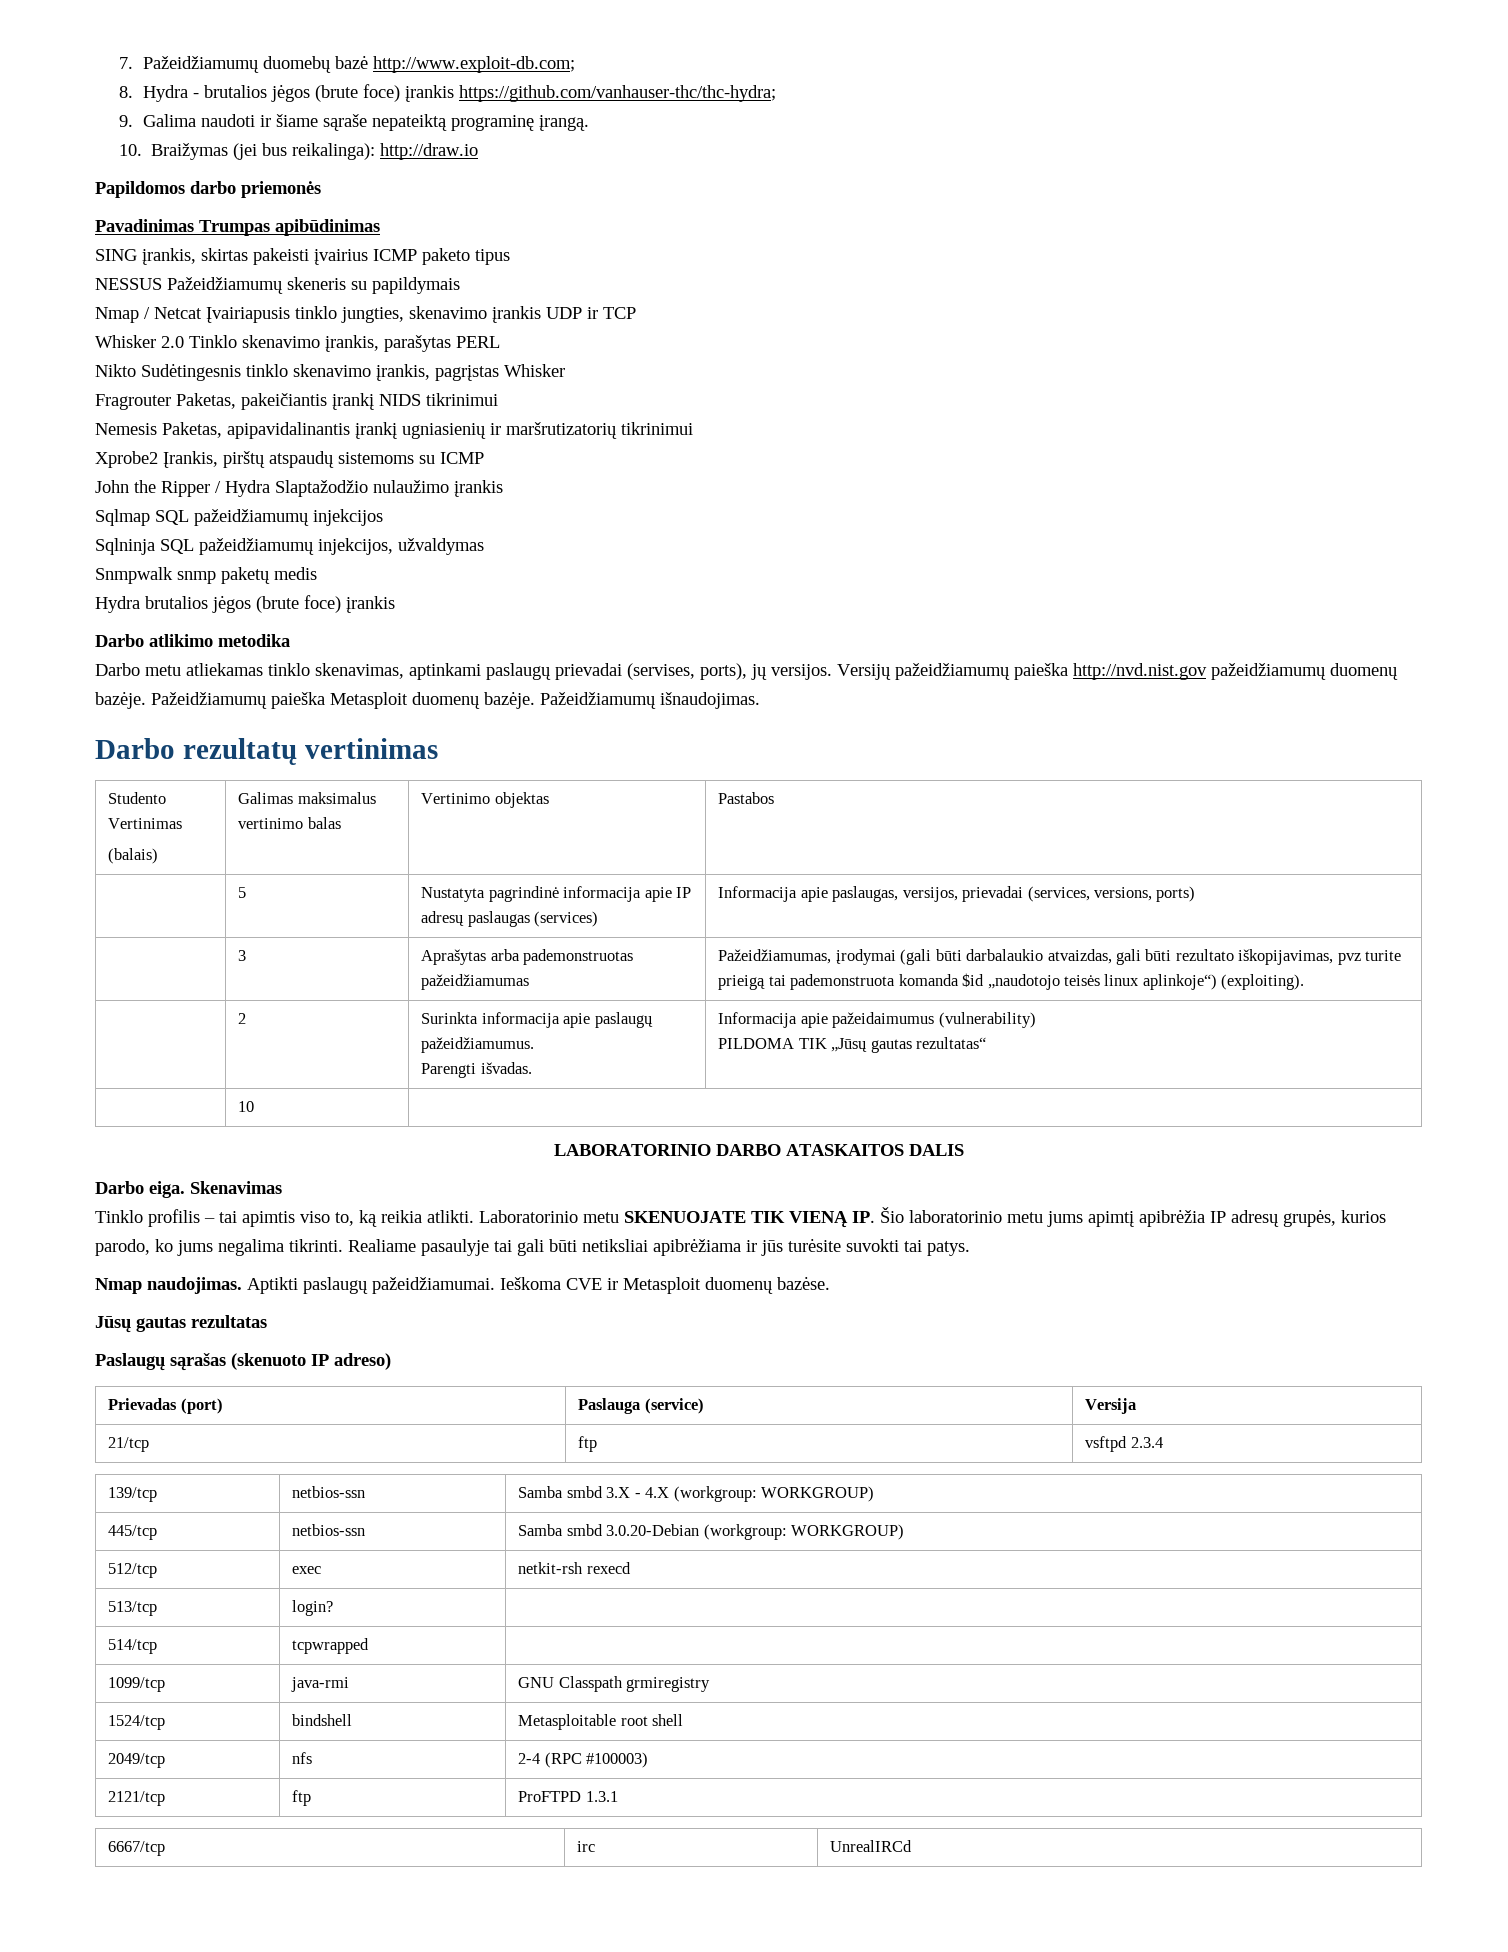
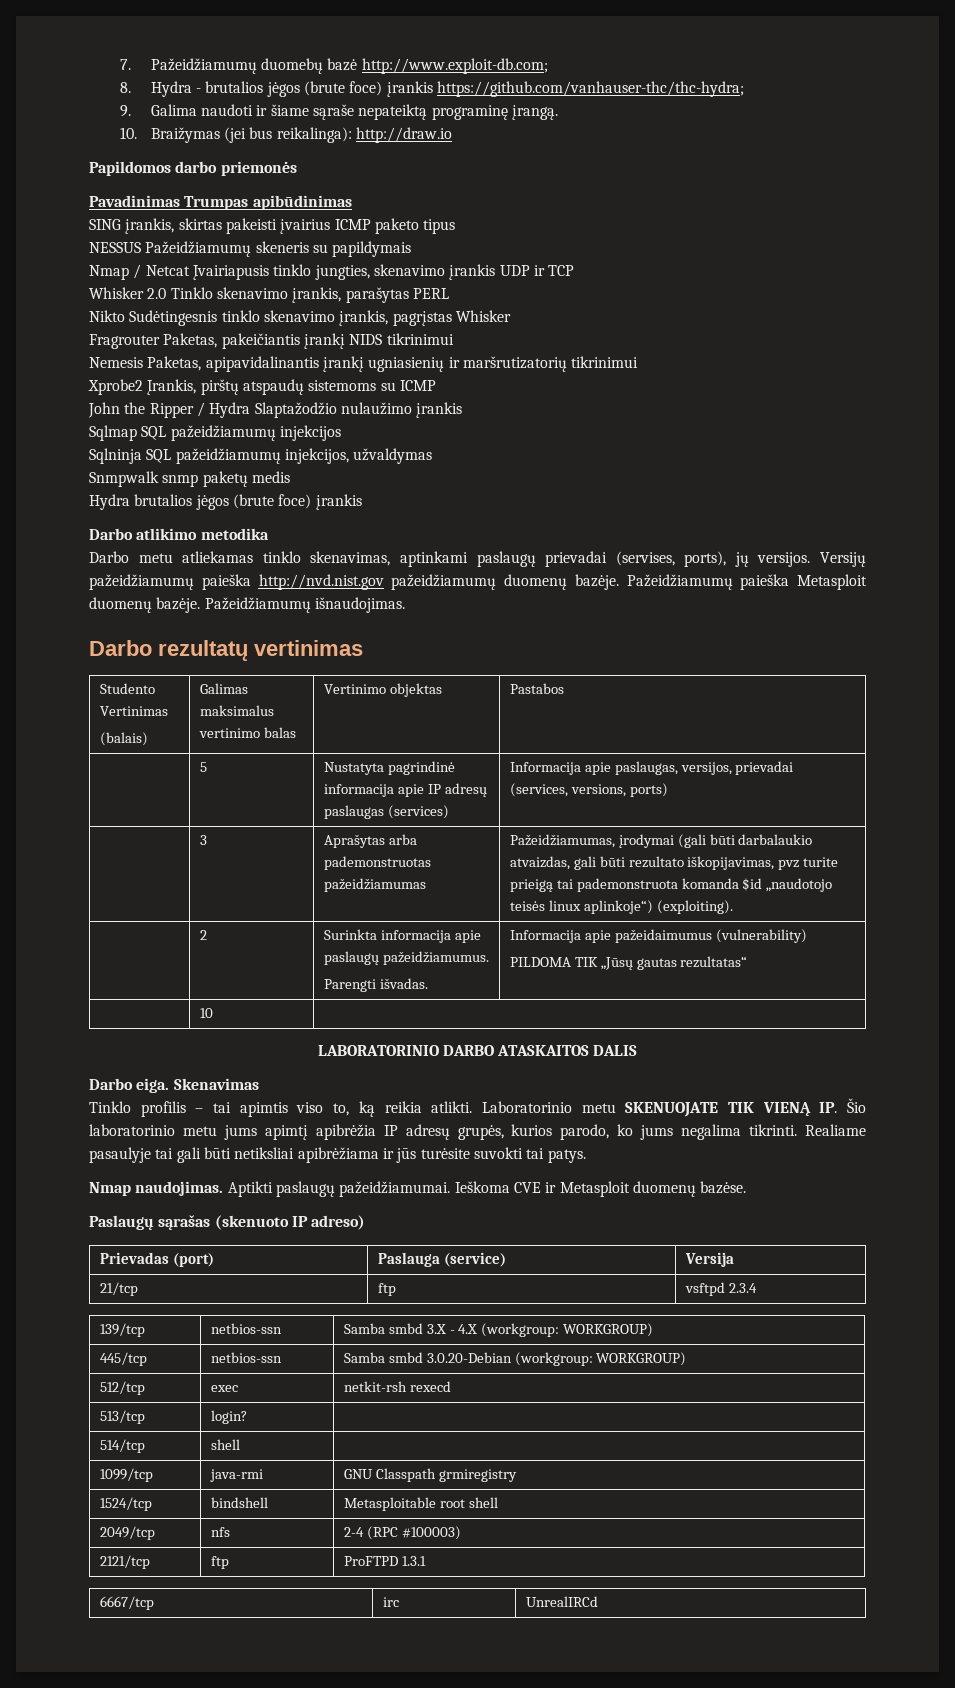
[95,1315,267,1333] // Jūsų gautas rezultatas -> (747, 1187) none
[292,1638,370,1654] tcpwrapped -> [210,1439,240,1450] shell

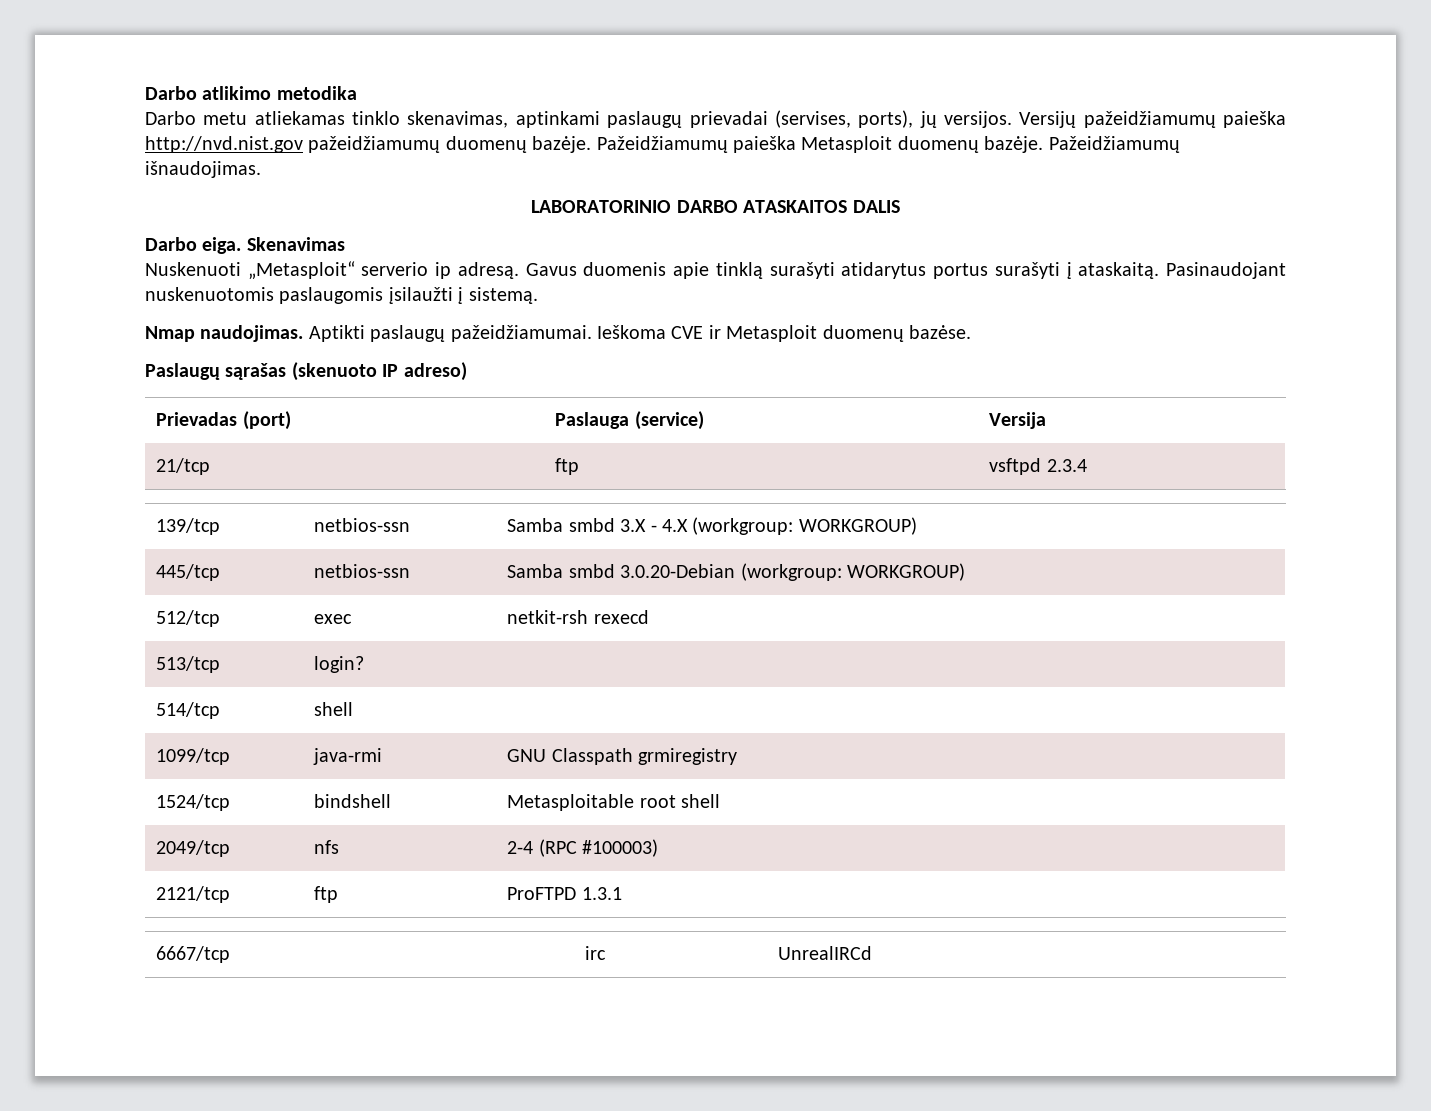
[119,58,548,74] [119,81,744,97] [119,104,558,120] [119,127,452,143] [89,161,297,176] [89,195,352,210] [89,218,456,234] [89,241,412,257] [89,264,575,280] [89,287,449,303] [89,310,511,326] [89,333,454,349] [89,356,639,372] [88,379,436,395] [88,402,463,418] [89,425,341,441] [89,448,433,464] [89,471,290,487] [89,494,362,510] 7. Pažeidžiamumų duomebų bazė http://www.exploit-db.com; // 8. Hydra - brutalios jėgos (brute foce) įrankis https://github.com/vanhauser-thc/thc-hydra; // 9. Galima naudoti ir šiame sąraše nepateiktą programinę įrangą. // 10. Braižymas (jei bus reikalinga): http://draw.io // Papildomos darbo priemonės // Pavadinimas Trumpas apibūdinimas // SING įrankis, skirtas pakeisti įvairius ICMP paketo tipus // NESSUS Pažeidžiamumų skeneris su papildymais // Nmap / Netcat Įvairiapusis tinklo jungties, skenavimo įrankis UDP ir TCP // Whisker 2.0 Tinklo skenavimo įrankis, parašytas PERL // Nikto Sudėtingesnis tinklo skenavimo įrankis, pagrįstas Whisker // Fragrouter Paketas, pakeičiantis įrankį NIDS tikrinimui // Nemesis Paketas, apipavidalinantis įrankį ugniasienių ir maršrutizatorių tikrinimui // Xprobe2 Įrankis, pirštų atspaudų sistemoms su ICMP // John the Ripper / Hydra Slaptažodžio nulaužimo įrankis // Sqlmap SQL pažeidžiamumų injekcijos // Sqlninja SQL pažeidžiamumų injekcijos, užvaldymas // Snmpwalk snmp paketų medis // Hydra brutalios jėgos (brute foce) įrankis // -> (145, 93) none
[89,640,363,661] [99,683,155,694] [99,706,168,716] [99,732,148,746] [199,683,248,694] [199,705,274,716] [198,727,296,738] [323,683,442,697] [509,683,564,694] [199,762,207,772] [323,761,455,775] [323,783,487,797] [323,805,449,819] [509,761,794,775] [509,783,668,797] [199,835,207,845] [323,834,417,848] [323,856,431,870] [323,878,426,892] [509,834,813,848] [509,856,839,870] [509,878,833,892] [509,900,733,914] [199,930,207,940] [323,929,481,943] [323,951,489,965] [323,978,428,992] [509,929,807,943] [509,956,748,970] [199,1008,213,1018] // Darbo rezultatų vertinimas // Studento Vertinimas // (balais) | Galimas maksimalus vertinimo balas | Vertinimo objektas | Pastabos // | 5 | Nustatyta pagrindinė informacija apie IP adresų paslaugas (services) | Informacija apie paslaugas, versijos, prievadai (services, versions, ports) // | 3 | Aprašytas arba pademonstruotas pažeidžiamumas | Pažeidžiamumas, įrodymai (gali būti darbalaukio atvaizdas, gali būti rezultato iškopijavimas, pvz turite prieigą tai pademonstruota komanda $id „naudotojo teisės linux aplinkoje“) (exploiting). // | 2 | Surinkta informacija apie paslaugų pažeidžiamumus. // Parengti išvadas. | Informacija apie pažeidaimumus (vulnerability) // PILDOMA TIK „Jūsų gautas rezultatas“ // | 10 | -> (261, 169) none
[89,1098,866,1117] [89,1124,867,1140] [89,1147,586,1163] Tinklo profilis – tai apimtis viso to, ką reikia atlikti. Laboratorinio metu SKENUOJATE TIK VIENĄ IP. Šio laboratorinio metu jums apimtį apibrėžia IP adresų grupės, kurios parodo, ko jums negalima tikrinti. Realiame pasaulyje tai gali būti netiksliai apibrėžiama ir jūs turėsite suvokti tai patys. -> [145,261,1287,280] [145,287,538,304] Nuskenuoti „Metasploit“ serverio ip adresą. Gavus duomenis apie tinklą surašyti atidarytus portus surašyti į ataskaitą. Pasinaudojant nuskenuotomis paslaugomis įsilaužti į sistemą.

